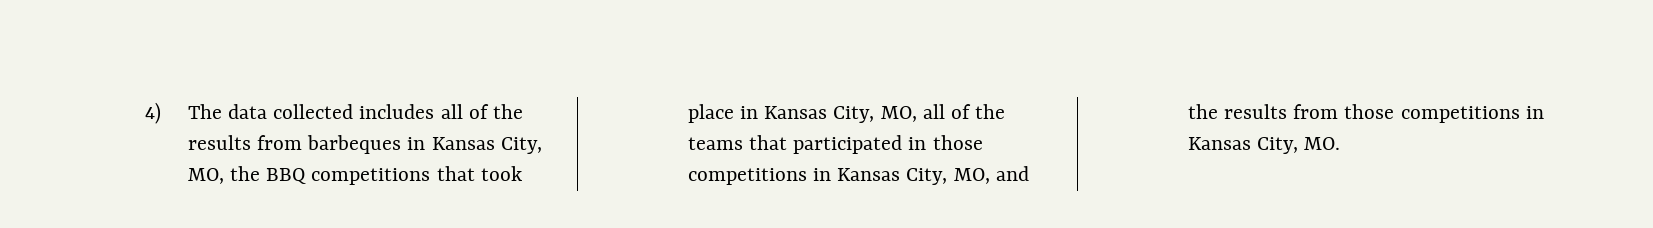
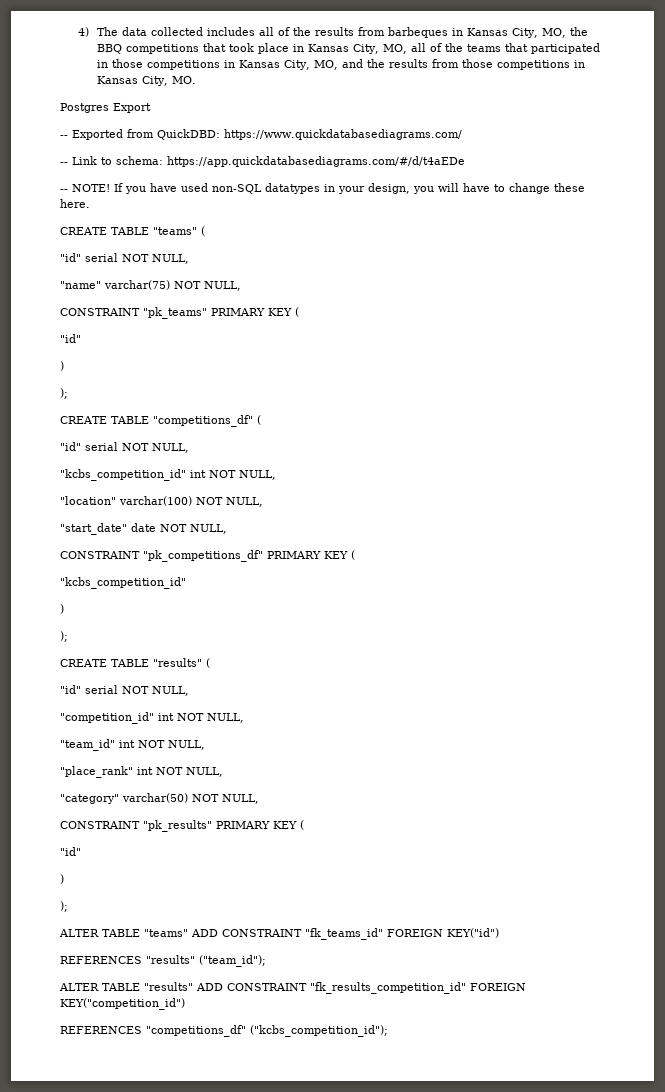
(1341, 143) none -> [60,103,151,113] [60,129,462,140] [60,156,465,167] [60,183,585,194] [60,199,90,208] [60,226,205,236] [60,253,189,264] [60,280,241,291] [60,307,299,319] [60,334,81,343] [60,361,64,371] [60,388,68,399] [60,415,261,427] [60,442,189,453] [60,469,276,481] [60,496,263,507] [60,523,227,535] [60,550,355,562] [60,577,186,589] [60,604,64,614] [60,631,68,642] [60,658,210,668] [60,685,189,696] [60,712,244,724] [60,739,205,751] [60,766,223,778] [60,793,259,804] [60,820,304,832] [60,847,81,856] [60,874,64,884] [60,901,68,912] [59,928,499,940] [60,955,266,967] [59,982,526,994] [60,998,185,1010] [60,1025,388,1037] // Postgres Export // -- Exported from QuickDBD: https://www.quickdatabasediagrams.com/ // -- Link to schema: https://app.quickdatabasediagrams.com/#/d/t4aEDe // -- NOTE! If you have used non-SQL datatypes in your design, you will have to change these here. // CREATE TABLE "teams" ( // "id" serial NOT NULL, // "name" varchar(75) NOT NULL, // CONSTRAINT "pk_teams" PRIMARY KEY ( // "id" // ) // ); // CREATE TABLE "competitions_df" ( // "id" serial NOT NULL, // "kcbs_competition_id" int NOT NULL, // "location" varchar(100) NOT NULL, // "start_date" date NOT NULL, // CONSTRAINT "pk_competitions_df" PRIMARY KEY ( // "kcbs_competition_id" // ) // ); // CREATE TABLE "results" ( // "id" serial NOT NULL, // "competition_id" int NOT NULL, // "team_id" int NOT NULL, // "place_rank" int NOT NULL, // "category" varchar(50) NOT NULL, // CONSTRAINT "pk_results" PRIMARY KEY ( // "id" // ) // ); // ALTER TABLE "teams" ADD CONSTRAINT "fk_teams_id" FOREIGN KEY("id") // REFERENCES "results" ("team_id"); // ALTER TABLE "results" ADD CONSTRAINT "fk_results_competition_id" FOREIGN KEY("competition_id") // REFERENCES "competitions_df" ("kcbs_competition_id");

